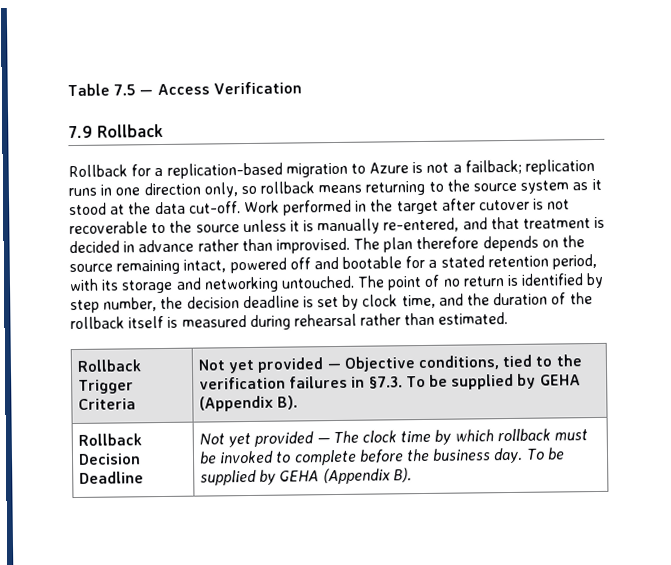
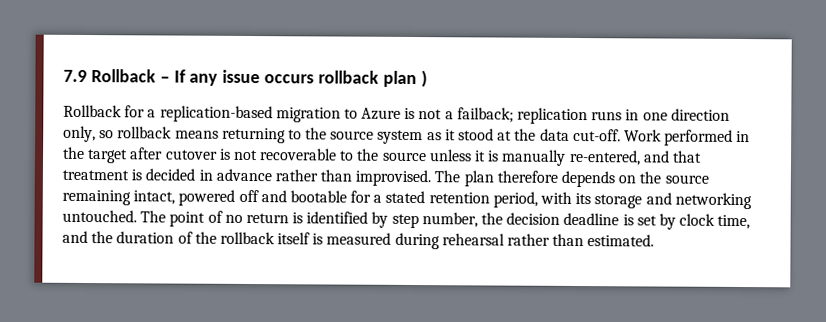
[67,81,302,97] [68,123,164,139] Table 7.5 — Access Verification // 7.9 Rollback -> [63,69,428,88] 7.9 Rollback – If any issue occurs rollback plan )
[77,359,143,372] [78,379,135,394] [78,398,137,410] [198,354,582,374] [199,373,581,390] [199,395,299,412] [78,433,143,446] [78,453,142,465] [79,471,145,484] [199,428,588,448] [199,447,565,466] [200,467,412,486] // Rollback Trigger Criteria | Not yet provided — Objective conditions, tied to the verification failures in §7.3. To be supplied by GEHA (Appendix B). // Rollback Decision Deadline | Not yet provided — The clock time by which rollback must be invoked to complete before the business day. To be supplied by GEHA (Appendix B). -> (655, 240) none

